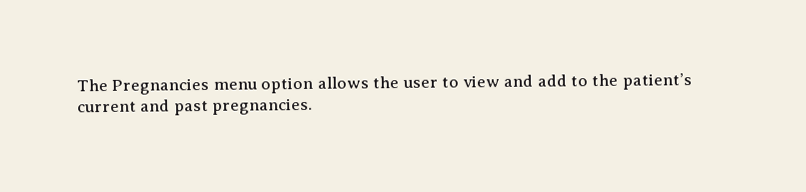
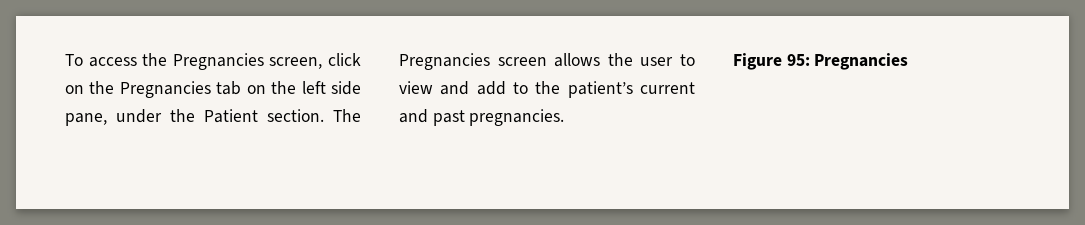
[76,76,314,95] The Pregnancies menu option -> [65,53,361,70] [65,81,362,98] [65,109,361,126] [399,53,547,70] To access the Pregnancies screen, click on the Pregnancies tab on the left side pane, under the Patient section. The Pregnancies screen
(314, 106) none -> [733,53,909,70] // Figure 95: Pregnancies

